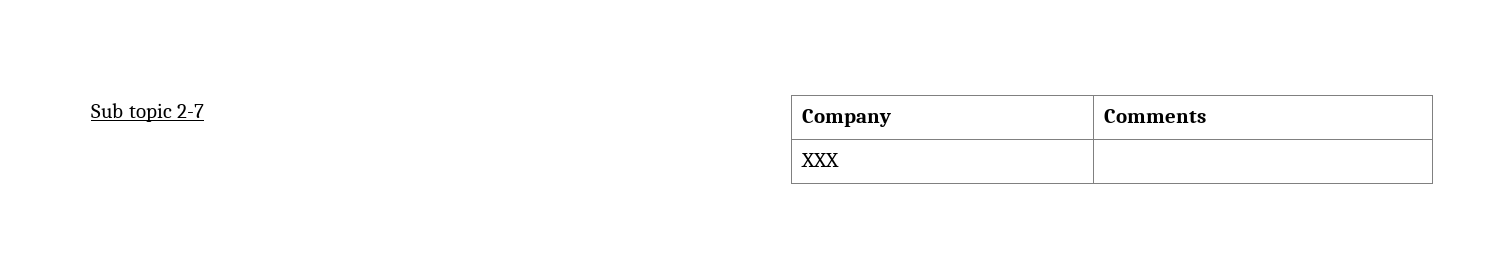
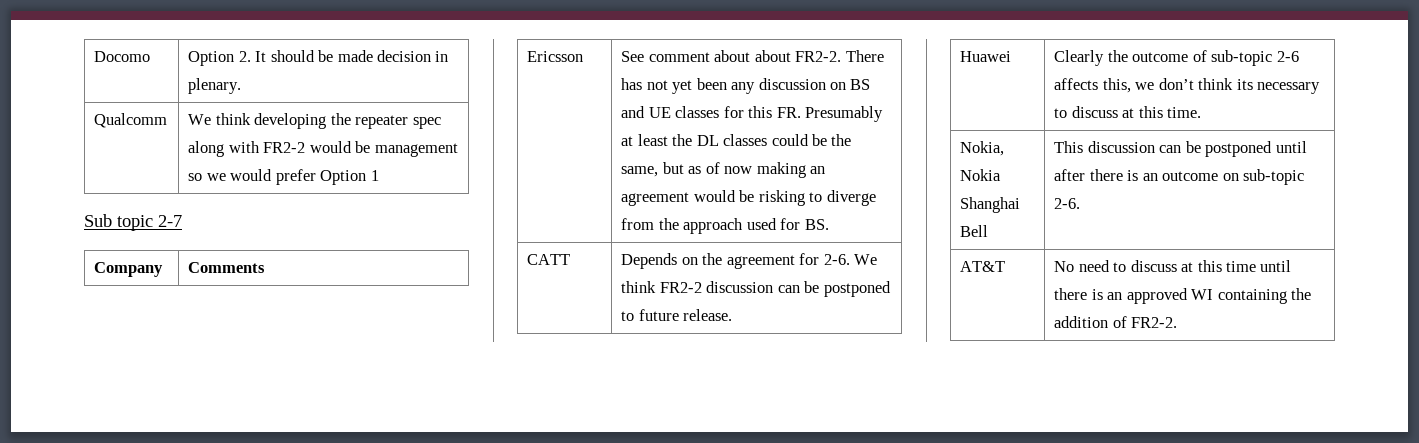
(91, 110) none -> [94,51,151,62] [188,50,449,66] [188,78,242,94] [94,113,168,128] [188,113,441,129] [188,141,458,157] [188,169,379,185] Docomo | Option 2. It should be made decision in plenary. // Qualcomm | We think developing the repeater spec along with FR2-2 would be management so we would prefer Option 1 //
[801,153,840,167] XXX | -> [527,51,584,62] [621,50,884,62] [621,78,871,94] [621,106,884,122] [621,134,852,146] [621,162,826,178] [621,190,876,206] [621,218,829,234] [527,254,571,265] [621,253,878,269] [621,281,891,297] [621,309,733,321] [960,51,1012,62] [1054,50,1299,66] [1054,78,1321,94] [1054,106,1202,118] [960,141,1005,156] [960,169,1002,181] [960,197,1021,213] [960,225,989,237] [1054,141,1307,157] [1054,169,1305,185] [1054,198,1081,209] [960,261,1006,272] [1054,260,1292,272] [1054,288,1312,304] [1054,316,1178,328] Ericsson | See comment about about FR2-2. There has not yet been any discussion on BS and UE classes for this FR. Presumably at least the DL classes could be the same, but as of now making an agreement would be risking to diverge from the approach used for BS. // CATT | Depends on the agreement for 2-6. We think FR2-2 discussion can be postponed to future release. // Huawei | Clearly the outcome of sub-topic 2-6 affects this, we don’t think its necessary to discuss at this time. // Nokia, Nokia Shanghai Bell | This discussion can be postponed until after there is an outcome on sub-topic 2-6. // AT&T | No need to discuss at this time until there is an approved WI containing the addition of FR2-2.

